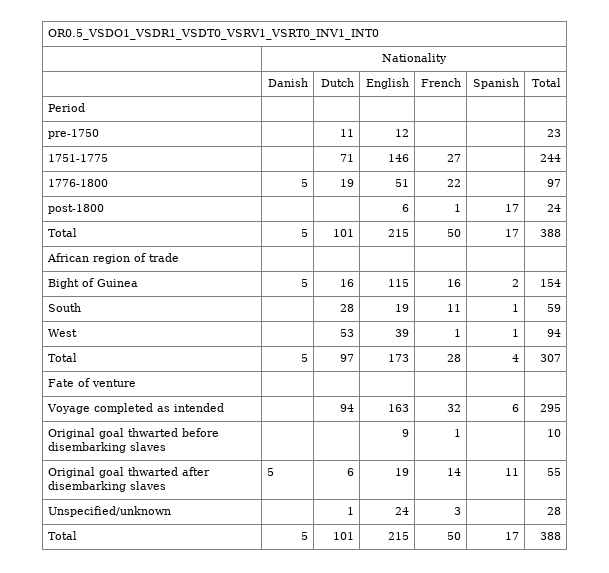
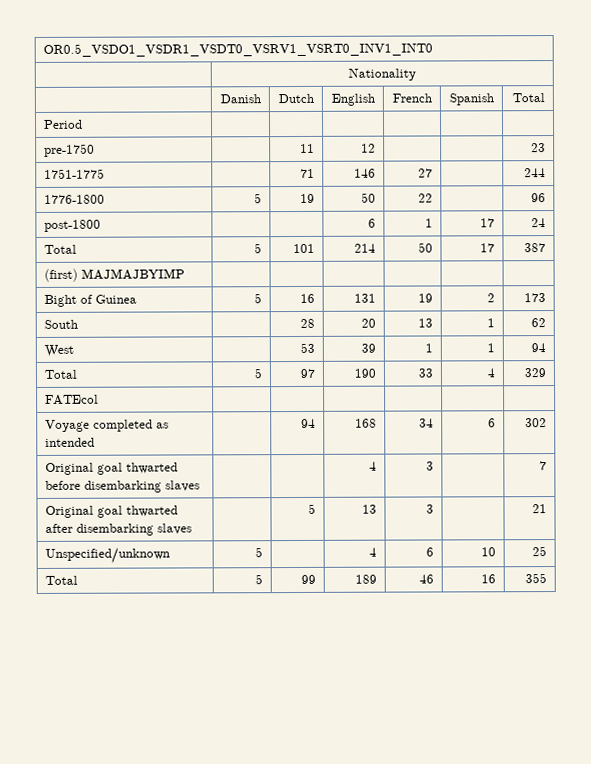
[395,179,410,187] 51 -> [361,192,377,203] 50
[547,179,562,187] 97 -> [531,193,547,203] 96
[388,229,410,237] [447,229,462,237] [505,229,520,237] [540,229,562,237] [46,253,179,264] 215 | 50 | 17 | 388 // African region of trade -> [354,243,377,253] [418,242,434,253] [480,243,496,253] [524,243,547,253] [43,268,185,282] 214 | 50 | 17 | 387 // (first) MAJMAJBYIMP
[388,279,410,287] [447,279,462,287] 115 | 16 -> [354,293,377,303] [418,293,434,303] 131 | 19
[540,279,562,287] 154 -> [524,293,547,303] 173
[395,304,410,312] [447,304,462,312] [512,304,520,312] [547,304,562,312] 19 | 11 | 1 | 59 -> [361,318,377,328] [418,318,434,328] [487,318,496,328] [531,318,547,328] 20 | 13 | 1 | 62
[388,354,410,362] [447,354,462,362] [512,354,520,362] [540,354,562,362] [47,378,136,387] 173 | 28 | 4 | 307 // Fate of venture -> [354,368,377,378] [418,368,434,378] [487,368,496,378] [524,368,547,378] [44,394,99,405] 190 | 33 | 4 | 329 // FATEcol
[388,404,410,412] [447,404,462,412] [512,404,520,412] [540,404,562,412] 163 | 32 | 6 | 295 -> [355,418,378,428] [419,418,435,428] [488,418,497,428] [525,418,548,428] 168 | 34 | 6 | 302
[402,429,410,437] [454,429,462,437] [547,429,562,437] 9 | 1 | | 10 -> [369,461,378,471] [426,461,435,471] [539,461,548,471] 4 | 3 | | 7
[266,468,274,476] [347,468,355,476] [395,468,410,476] [447,468,462,476] [505,468,520,476] [547,468,562,476] [47,506,171,517] [347,507,355,515] [395,507,410,515] [454,507,462,515] [547,507,562,515] [47,531,77,540] [301,532,309,540] [333,532,355,540] [388,532,410,540] [447,532,462,540] [505,532,520,540] [540,532,562,540] 5 | 6 | 19 | 14 | 11 | 55 // Unspecified/unknown | | 1 | 24 | 3 | | 28 // Total | 5 | 101 | 215 | 50 | 17 | 388 -> [308,503,317,514] [362,504,378,514] [426,504,435,514] [532,504,548,514] [44,547,170,564] [255,547,264,558] [369,547,378,557] [426,547,435,557] [481,547,497,557] [532,546,548,557] [44,575,78,585] [255,574,264,585] [301,574,317,584] [355,574,378,584] [419,574,435,584] [481,574,497,584] [525,573,548,584] | 5 | 13 | 3 | | 21 // Unspecified/unknown | 5 | | 4 | 6 | 10 | 25 // Total | 5 | 99 | 189 | 46 | 16 | 355

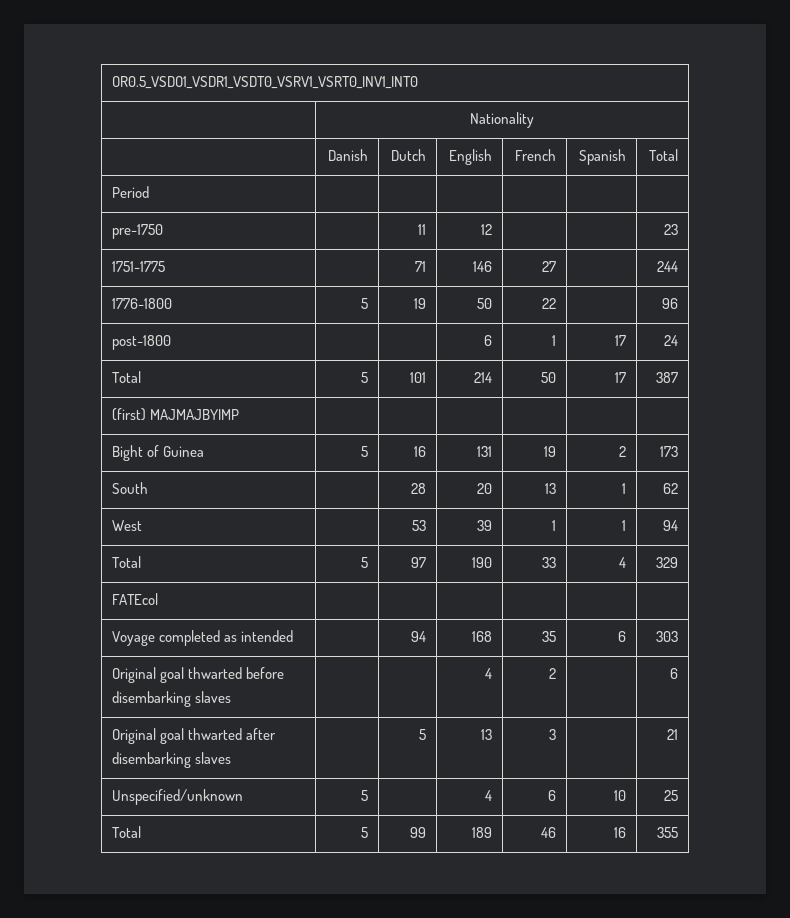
[419,418,435,428] [488,418,497,428] [525,418,548,428] 34 | 6 | 302 -> [542,631,557,642] [618,631,627,642] [656,631,679,642] 35 | 6 | 303
[426,461,435,471] [539,461,548,471] 3 | | 7 -> [549,668,557,679] [670,668,679,679] 2 | | 6

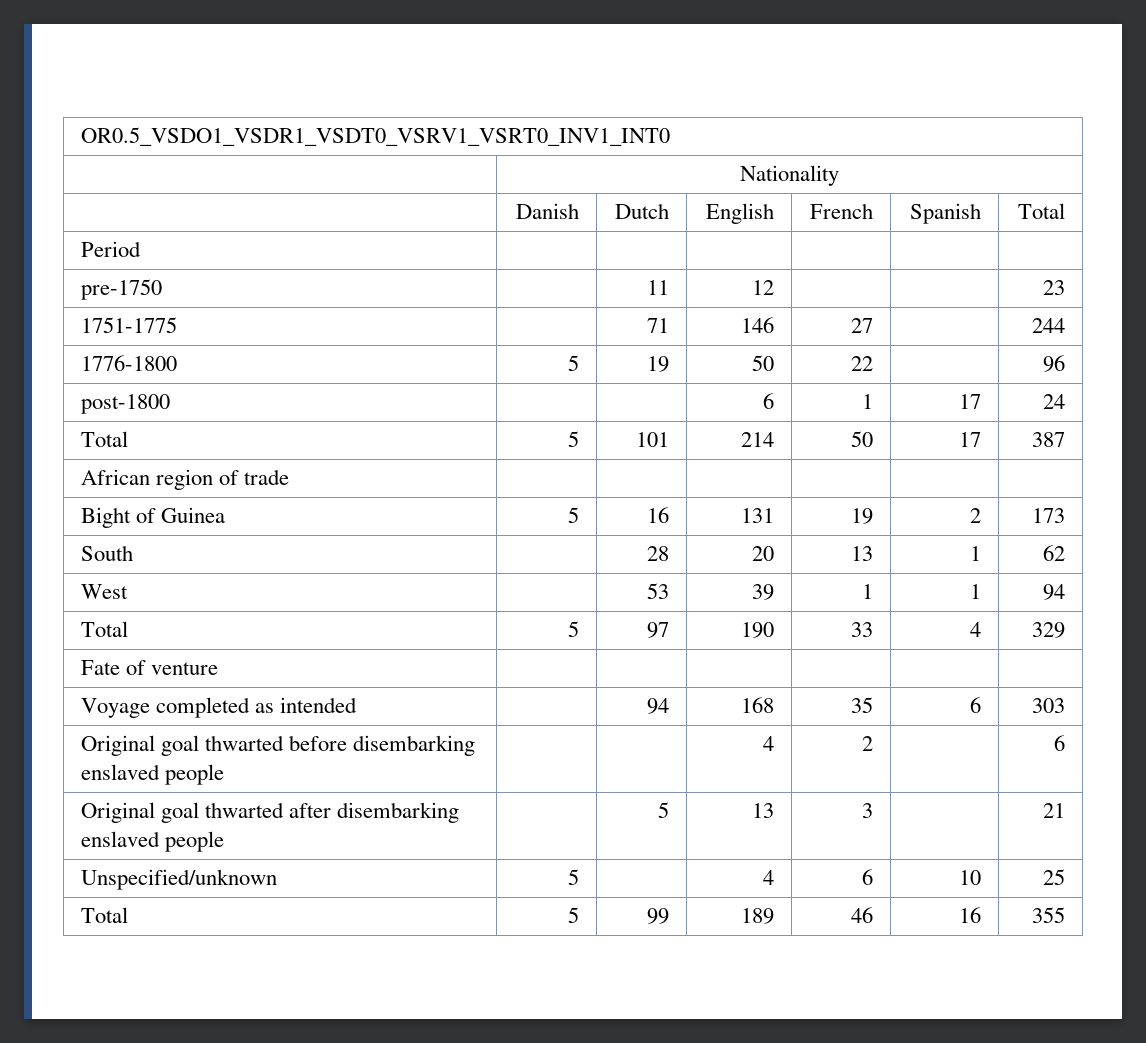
[111,408,239,421] (first) MAJMAJBYIMP -> [80,469,290,490] African region of trade
[111,593,158,605] FATEcol -> [80,660,218,675] Fate of venture
[194,691,231,703] slaves -> [80,764,224,785] enslaved people
[194,752,231,764] slaves -> [80,831,224,852] enslaved people

